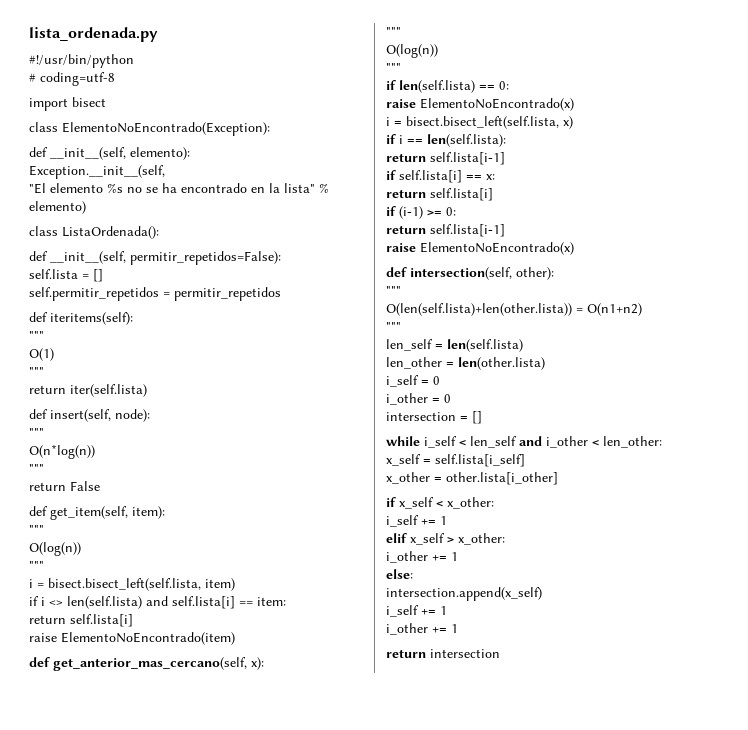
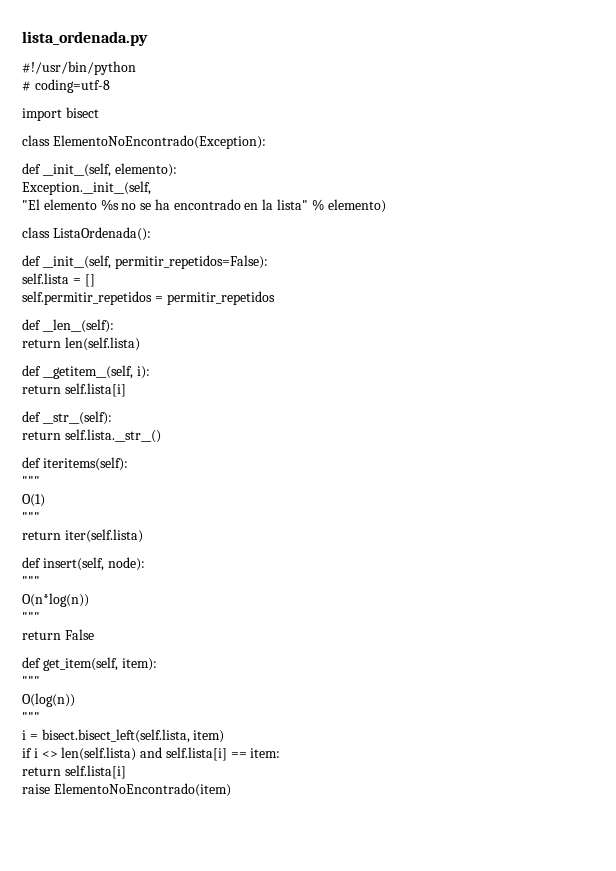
(281, 294) none -> [22,319,114,333] [22,337,140,351] [22,365,150,379] [22,383,126,397] [22,411,112,425] [22,429,161,443] // def __len__(self): // return len(self.lista) // def __getitem__(self, i): // return self.lista[i] // def __str__(self): // return self.lista.__str__()
[29,657,264,671] [386,27,401,36] [386,44,438,58] [386,63,401,72] [386,80,509,93] [386,98,574,111] [386,116,573,129] [386,134,506,147] [386,152,505,165] [386,170,495,183] [386,188,493,201] [386,206,456,219] [386,224,505,237] [386,242,574,255] [386,267,554,280] [386,286,401,295] [386,303,642,316] [386,322,401,331] [386,339,523,352] [386,357,545,370] [386,375,440,387] [386,393,451,405] [386,411,482,424] [386,436,662,448] [386,454,525,467] [386,472,558,485] [386,497,494,509] [386,515,447,527] [386,533,505,545] [386,551,458,563] [386,569,413,579] [386,587,542,601] [386,605,447,617] [386,623,458,635] [386,649,500,658] // def get_anterior_mas_cercano(self, x): // """ // O(log(n)) // """ // if len(self.lista) == 0: // raise ElementoNoEncontrado(x) // i = bisect.bisect_left(self.lista, x) // if i == len(self.lista): // return self.lista[i-1] // if self.lista[i] == x: // return self.lista[i] // if (i-1) >= 0: // return self.lista[i-1] // raise ElementoNoEncontrado(x) // def intersection(self, other): // """ // O(len(self.lista)+len(other.lista)) = O(n1+n2) // """ // len_self = len(self.lista) // len_other = len(other.lista) // i_self = 0 // i_other = 0 // intersection = [] // while i_self < len_self and i_other < len_other: // x_self = self.lista[i_self] // x_other = other.lista[i_other] // if x_self < x_other: // i_self += 1 // elif x_self > x_other: // i_other += 1 // else: // intersection.append(x_self) // i_self += 1 // i_other += 1 // return intersection -> (231, 790) none

